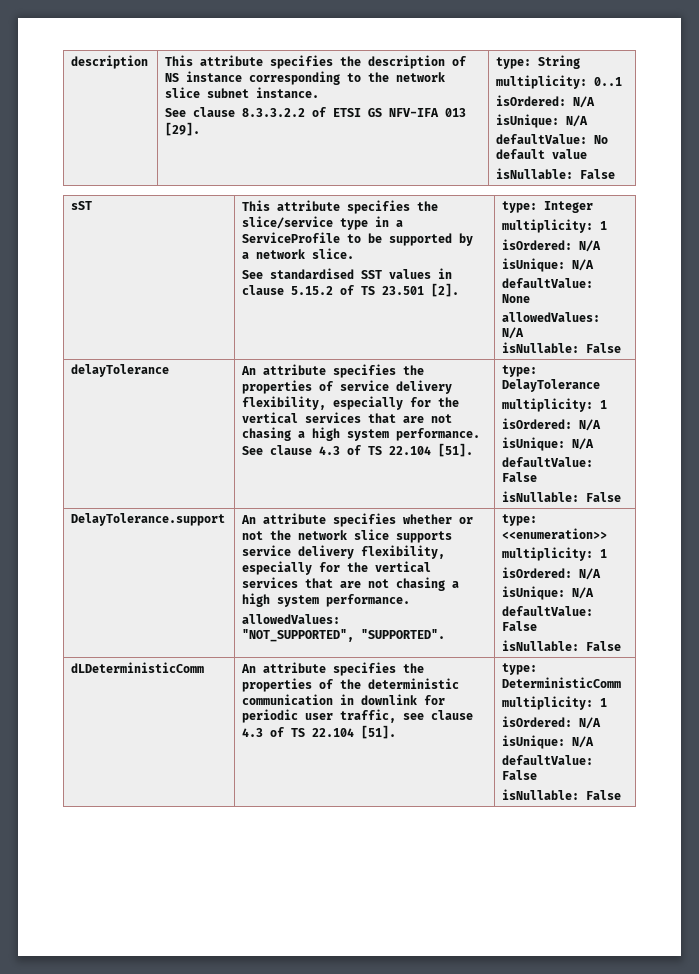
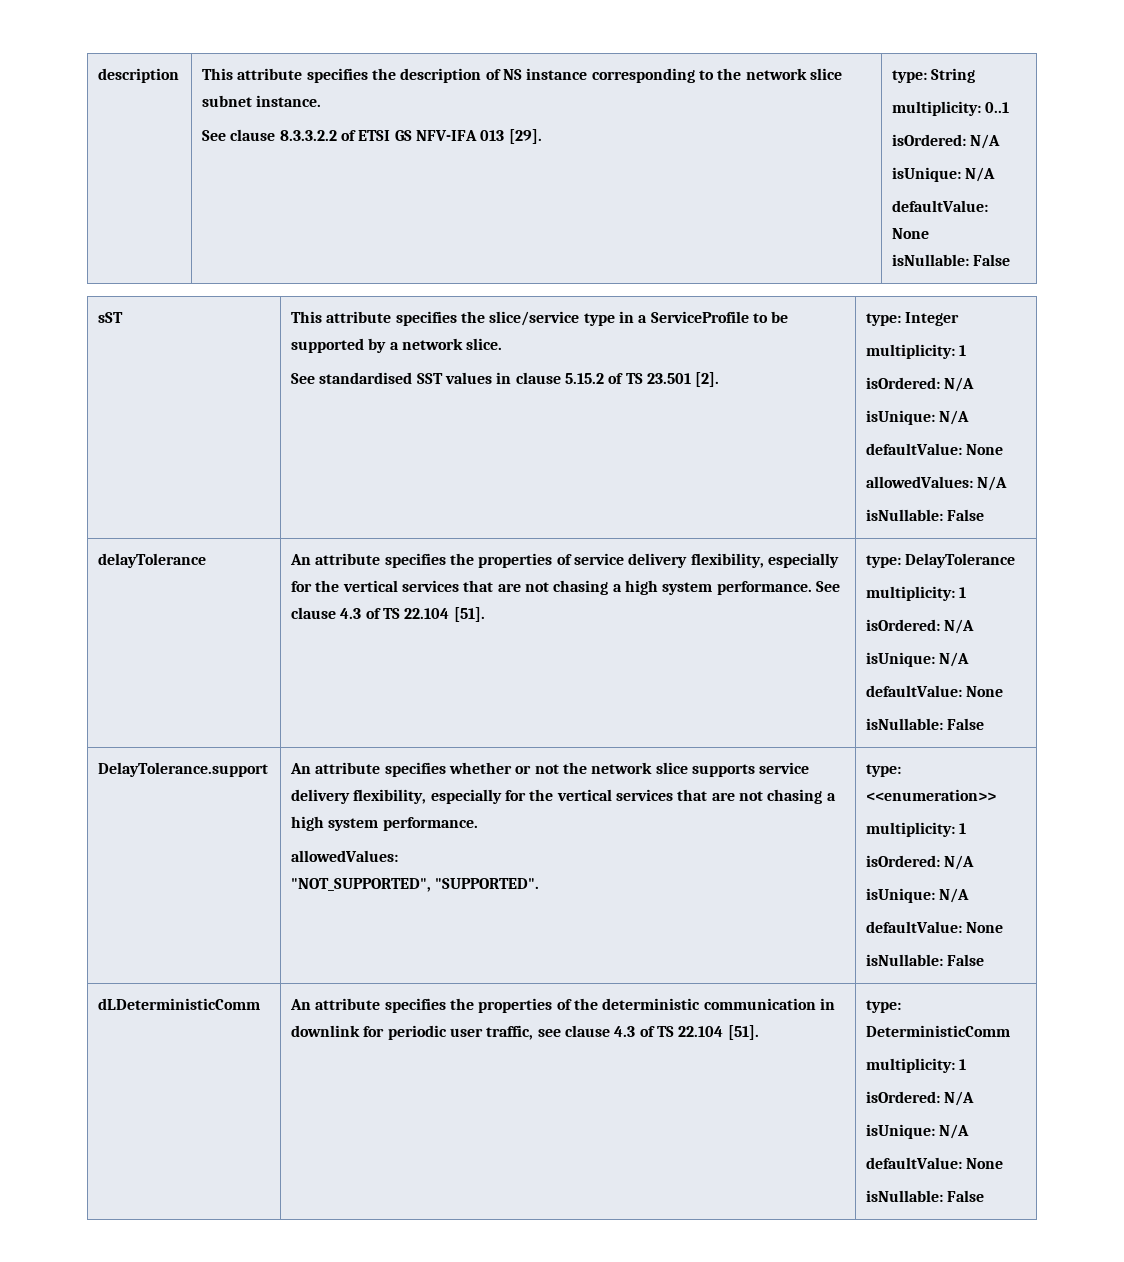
[496,134,609,144] [496,149,588,159] defaultValue: No default value -> [892,200,989,212] [892,228,930,239] defaultValue: None
[502,457,594,467] [502,472,538,482] defaultValue: False -> [866,685,1004,697] defaultValue: None
[502,606,594,616] [502,621,538,631] defaultValue: False -> [866,921,1004,933] defaultValue: None
[502,755,594,765] [502,770,538,780] defaultValue: False -> [866,1157,1004,1169] defaultValue: None

